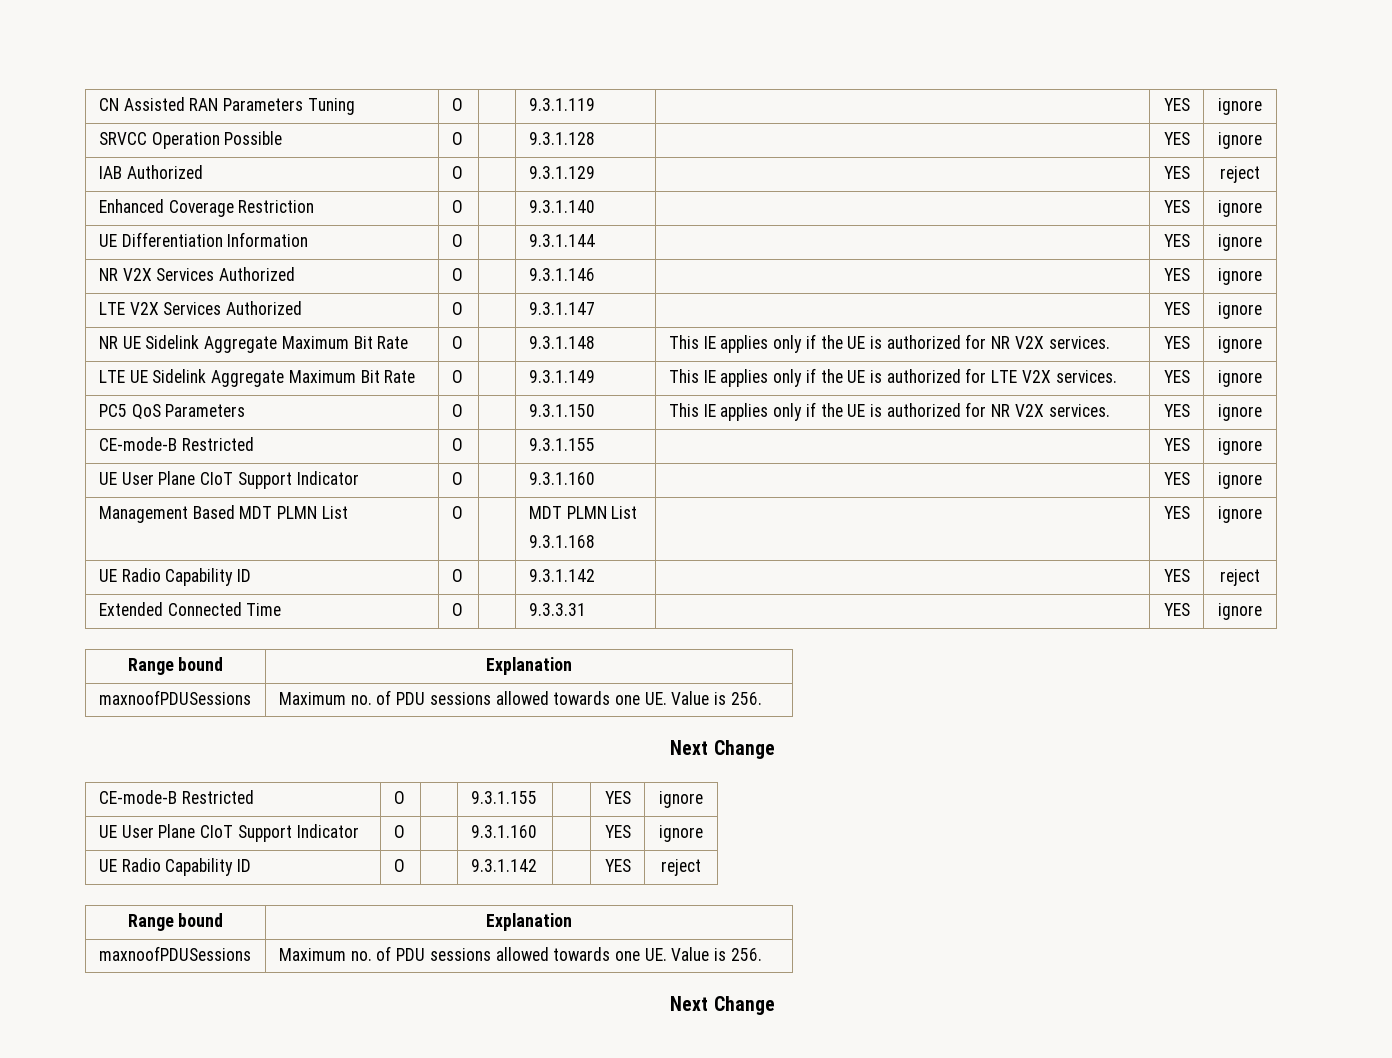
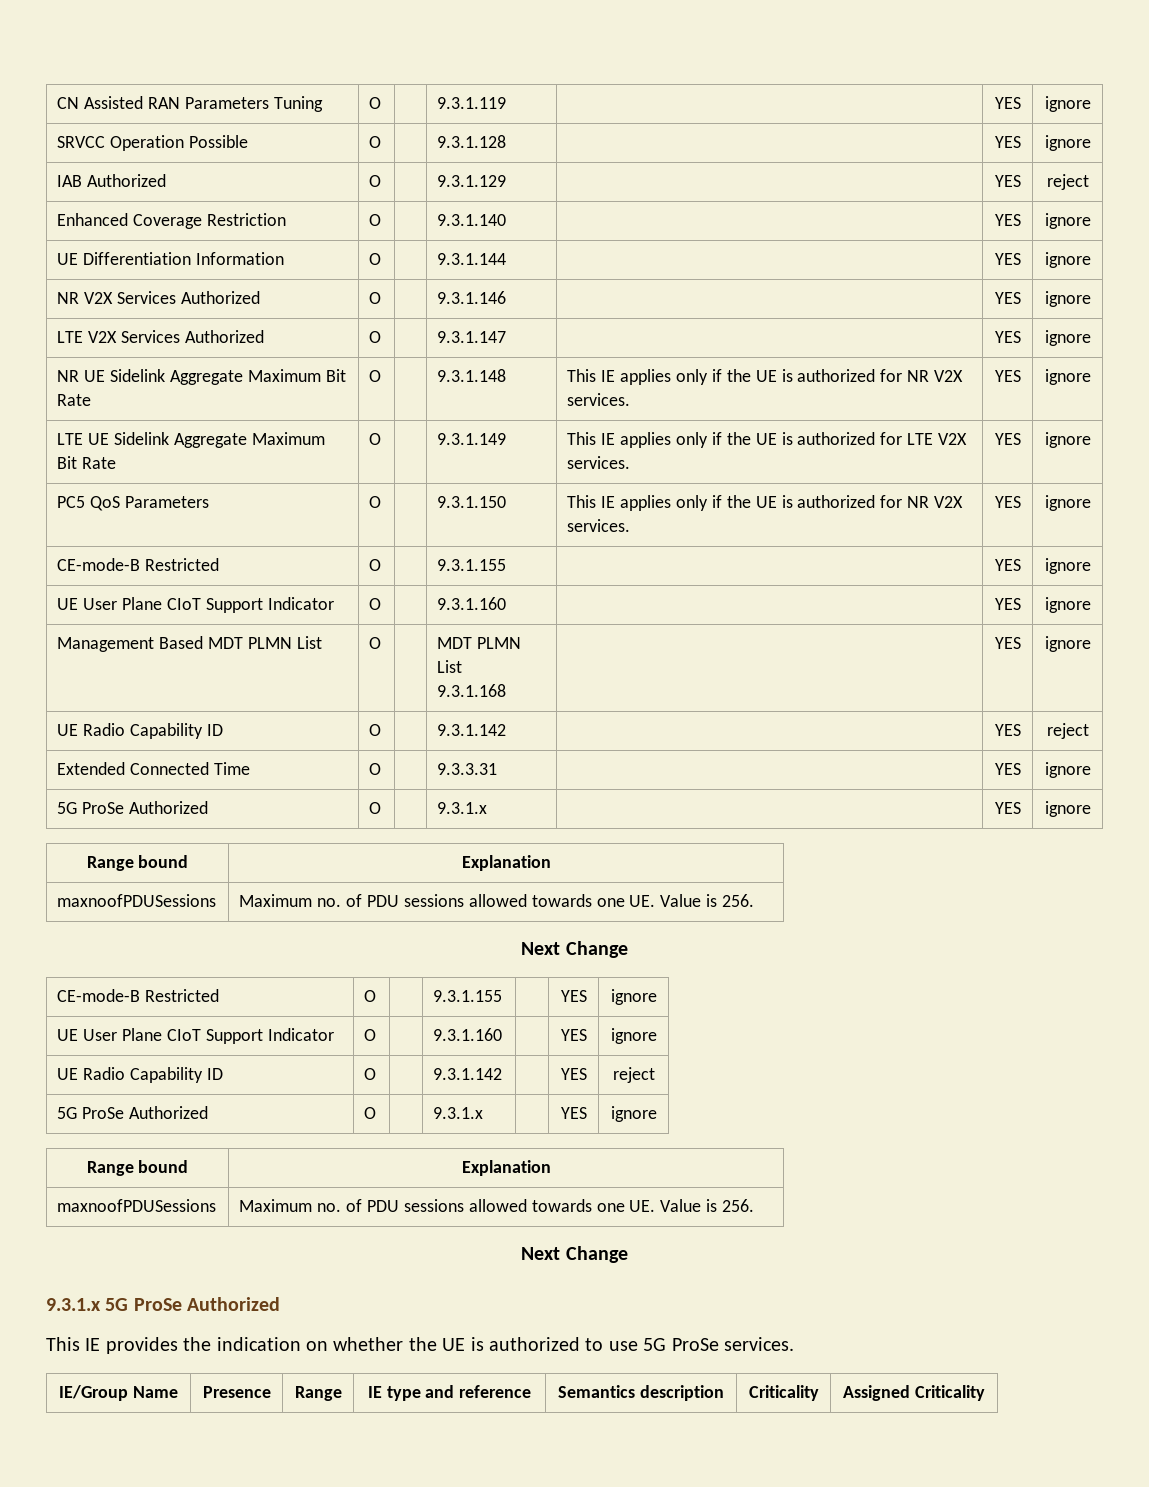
(1262, 611) none -> [57,801,209,814] [369,802,382,814] [437,802,488,814] [994,802,1021,814] [1044,801,1091,817] // 5G ProSe Authorized | O | | 9.3.1.x | | YES | ignore
(701, 867) none -> [57,1106,209,1119] [364,1107,377,1119] [433,1107,484,1119] [560,1107,587,1119] [610,1106,657,1122] // 5G ProSe Authorized | O | | 9.3.1.x | | YES | ignore
(775, 1005) none -> [46,1297,281,1311] [46,1337,794,1354] [59,1385,178,1401] [202,1386,271,1398] [294,1386,342,1401] [367,1385,532,1401] [558,1385,724,1401] [748,1385,819,1401] [843,1385,985,1401] // 9.3.1.x 5G ProSe Authorized // This IE provides the indication on whether the UE is authorized to use 5G ProSe services. // IE/Group Name | Presence | Range | IE type and reference | Semantics description | Criticality | Assigned Criticality

